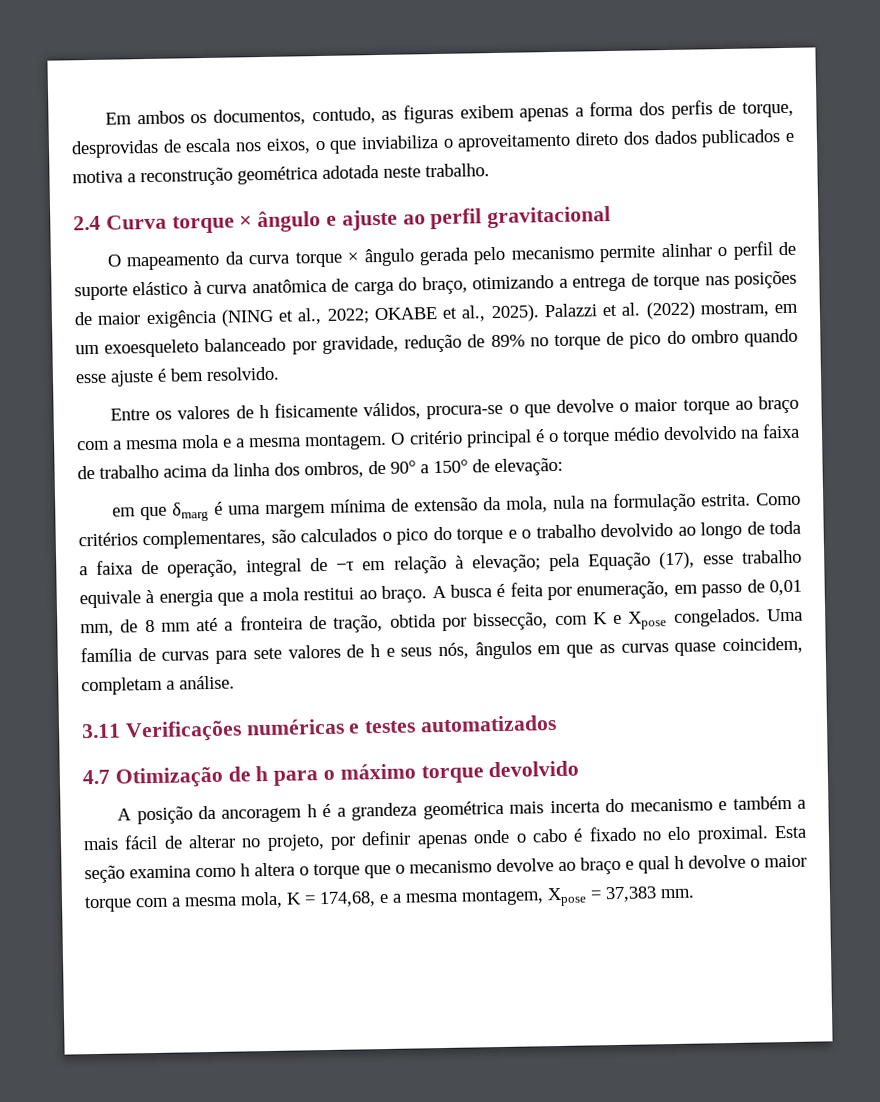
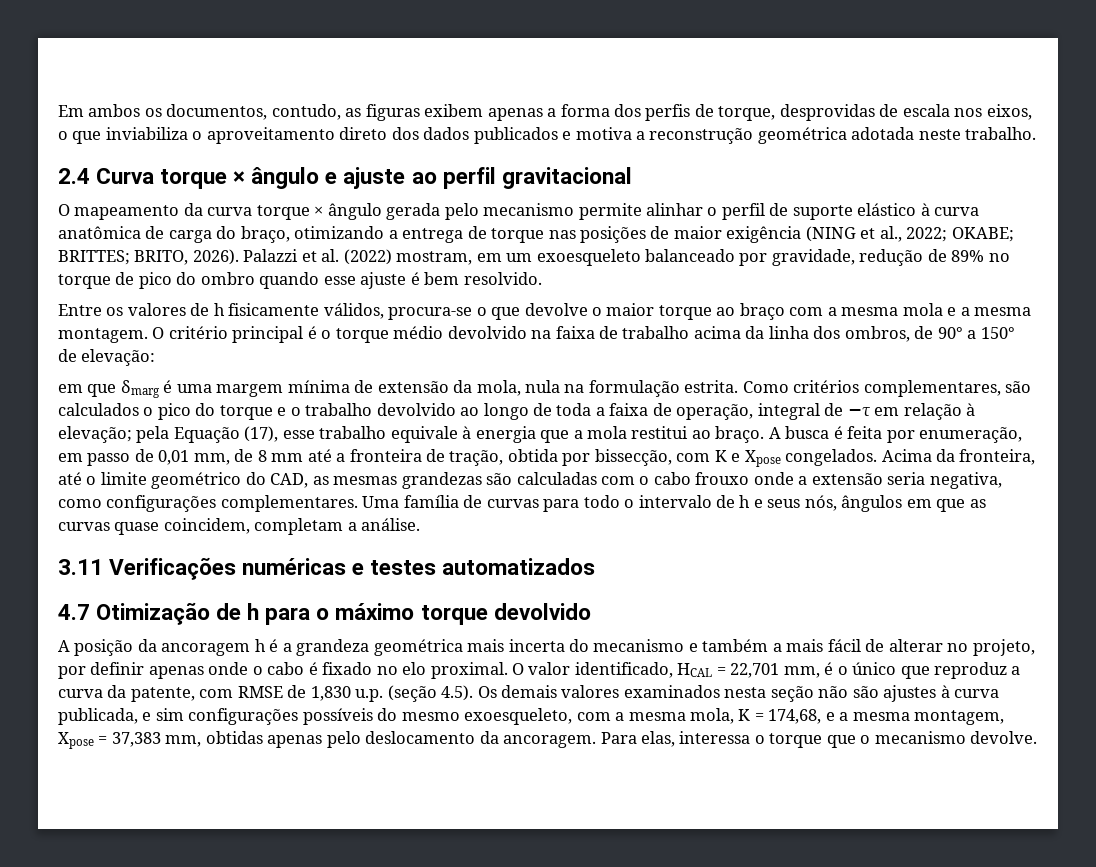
[373,304,540,323] OKABE et al., 2025). -> [951,227,1014,242] [58,249,239,265] OKABE; BRITTES; BRITO, 2026).
(761, 617) none -> [881,449,1036,465] [58,472,1002,489] [58,495,358,512] Acima da fronteira, até o limite geométrico do CAD, as mesmas grandezas são calculadas com o cabo frouxo onde a extensão seria negativa, como configurações complementares.
[252,644,341,660] sete valores -> [583,495,712,508] todo o intervalo
[774,825,808,839] [84,854,807,884] [84,896,132,913] Esta seção examina como h altera o torque que o mecanismo devolve ao braço e qual h devolve o maior torque -> [512,662,1021,679] [58,685,1000,702] [58,708,573,725] O valor identificado, HCAL = 22,701 mm, é o único que reproduz a curva da patente, com RMSE de 1,830 u.p. (seção 4.5). Os demais valores examinados nesta seção não são ajustes à curva publicada, e sim configurações possíveis do mesmo exoesqueleto,
[660,888,695,899] mm. -> [165,731,1038,748] mm, obtidas apenas pelo deslocamento da ancoragem. Para elas, interessa o torque que o mecanismo devolve.

